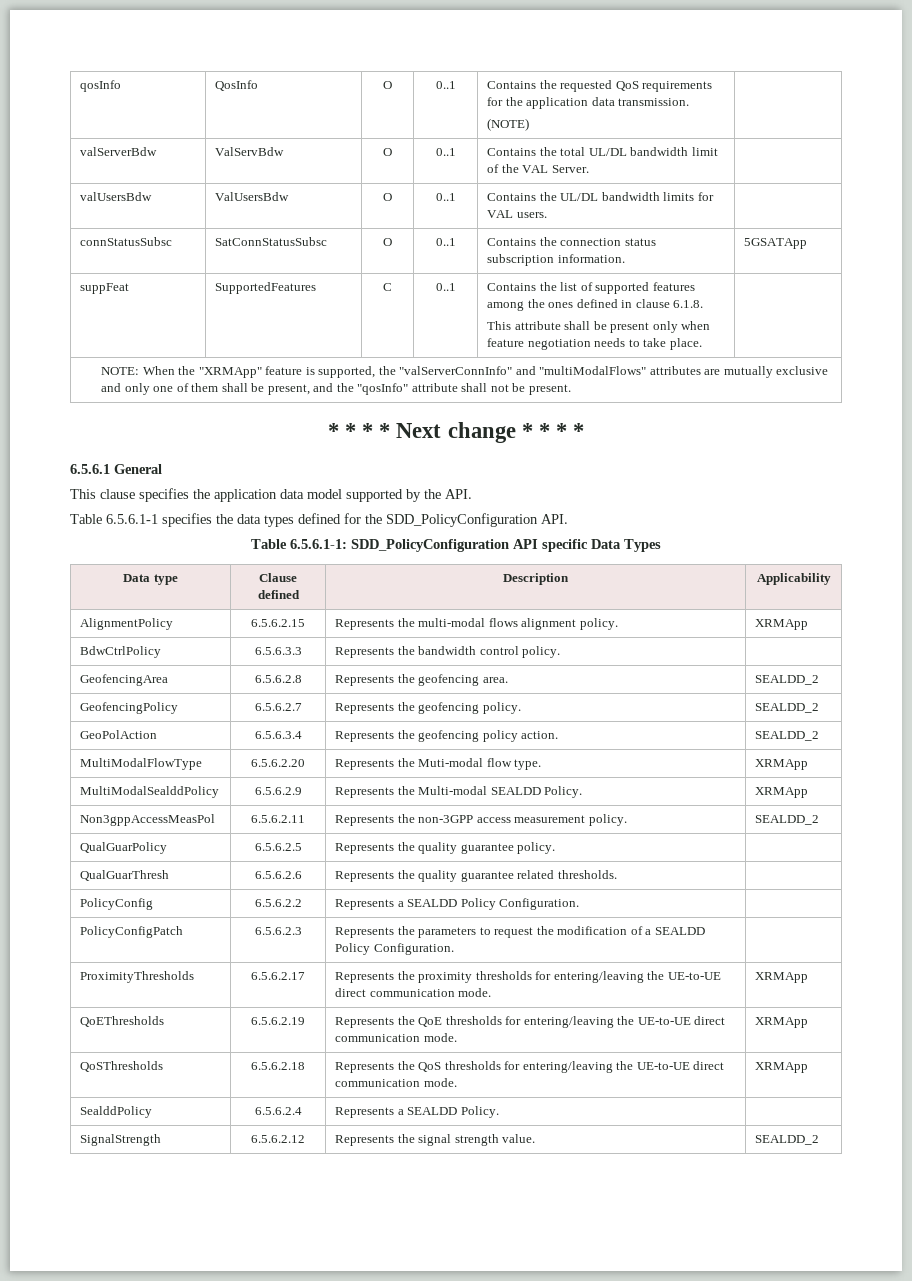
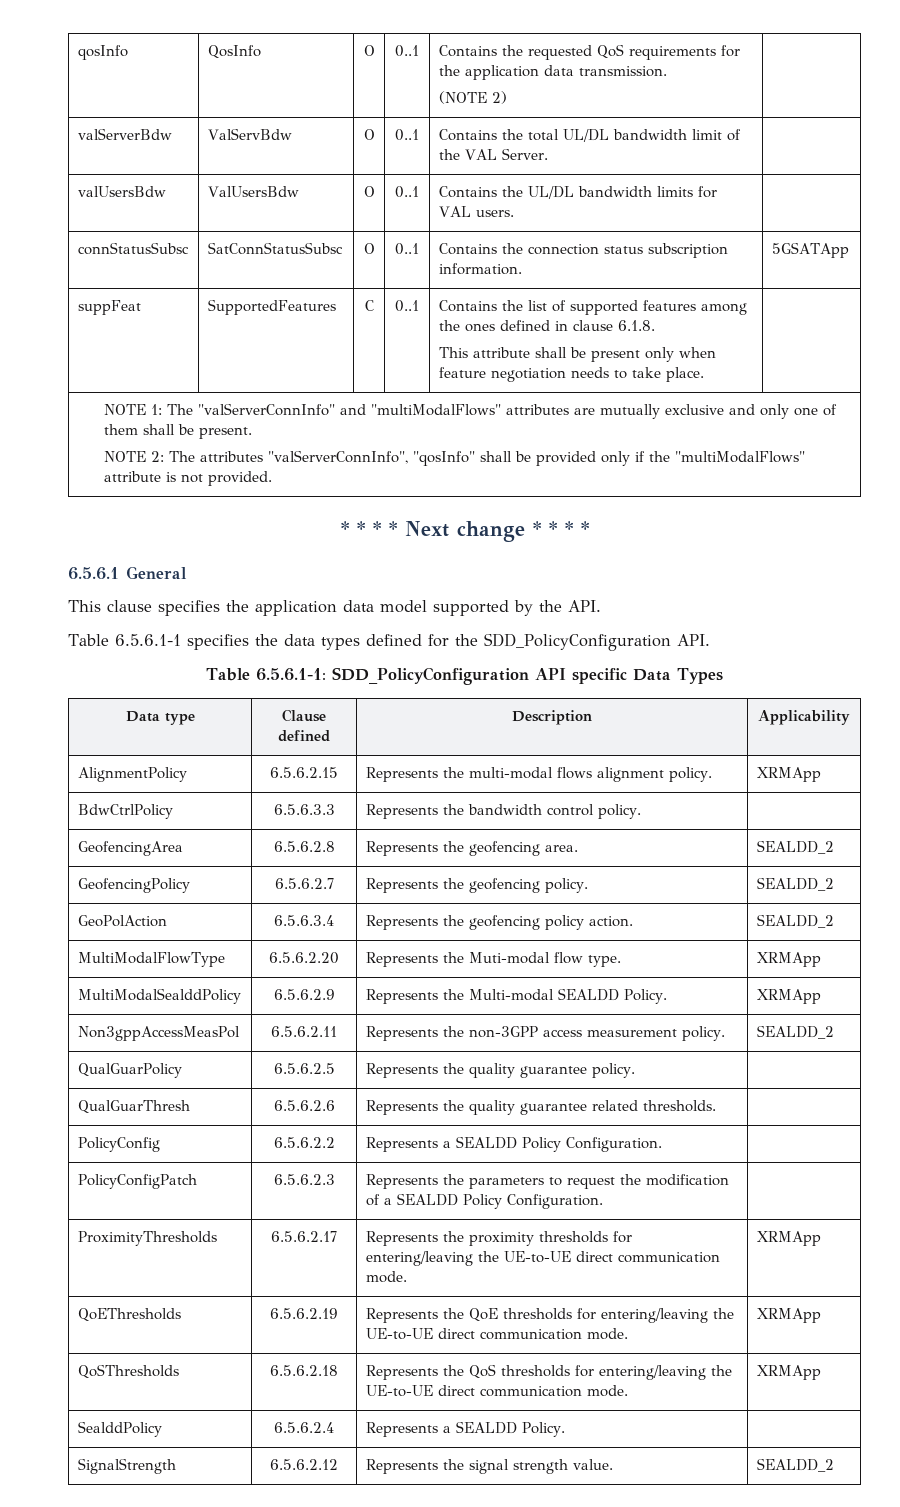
[487,118,530,131] (NOTE) -> [438,91,507,104] (NOTE 2)
[101,366,396,378] NOTE: When the "XRMApp" feature is supported, the -> [104,404,194,415] NOTE 1: The
[267,383,571,395] present, and the "qosInfo" attribute shall not be present. -> [199,427,253,439] [104,450,806,466] [104,471,273,486] present. // NOTE 2: The attributes "valServerConnInfo", "qosInfo" shall be provided only if the "multiModalFlows" attribute is not provided.

